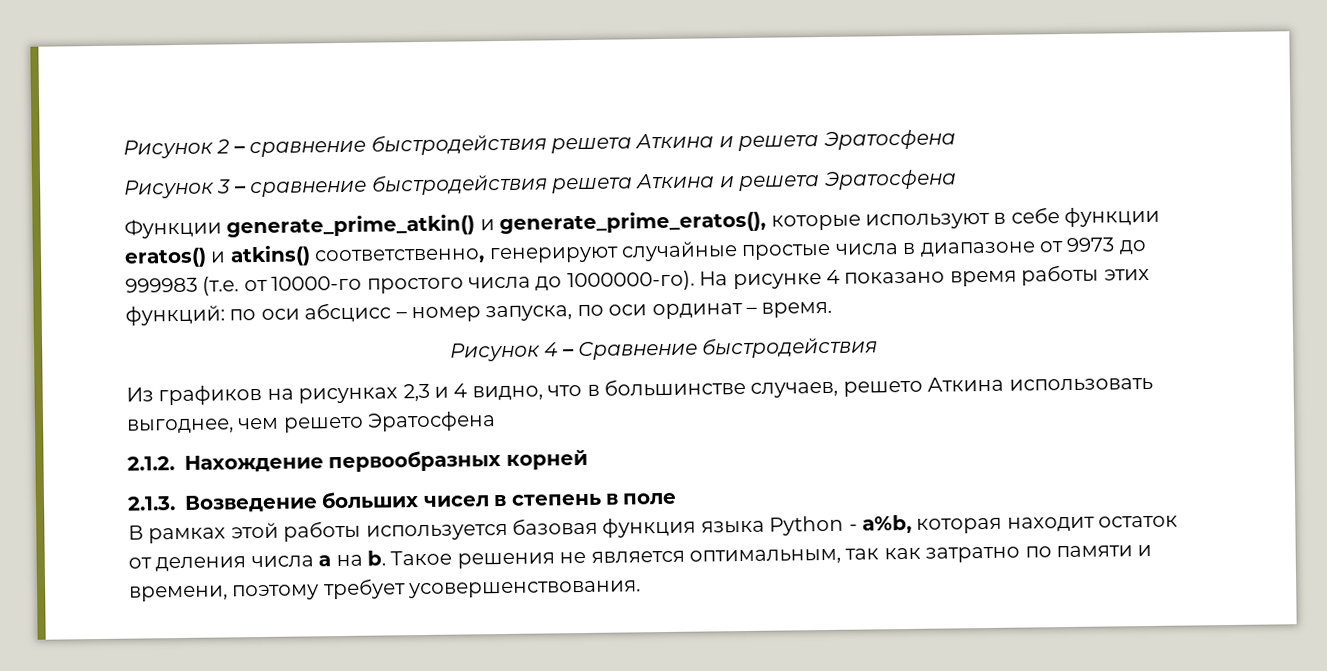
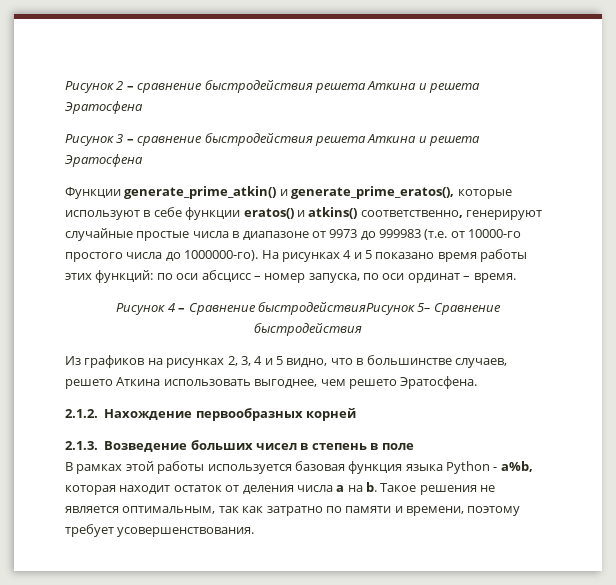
[732,269,840,290] рисунке 4 -> [281,250,372,262] рисунках 4 и 5
(698, 350) none -> [257,302,501,315] быстродействияРисунок 5– Сравнение
[402,383,468,402] 2,3 и 4 -> [227,356,283,366] 2, 3, 4 и 5
[367,411,497,432] Эратосфена -> [400,376,478,389] Эратосфена.

